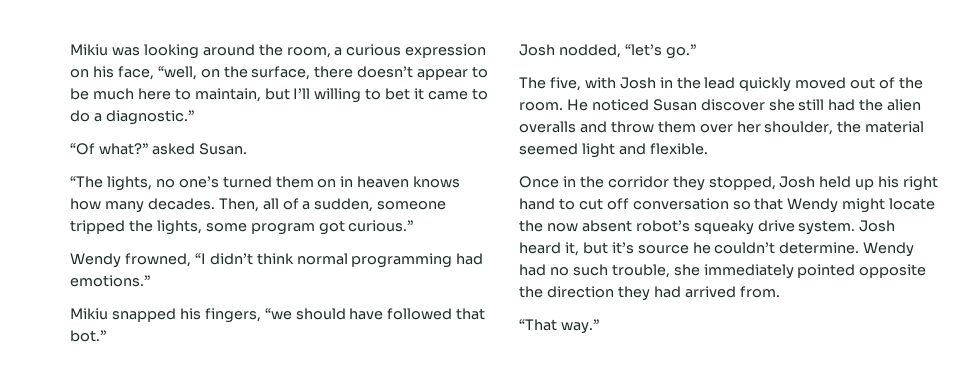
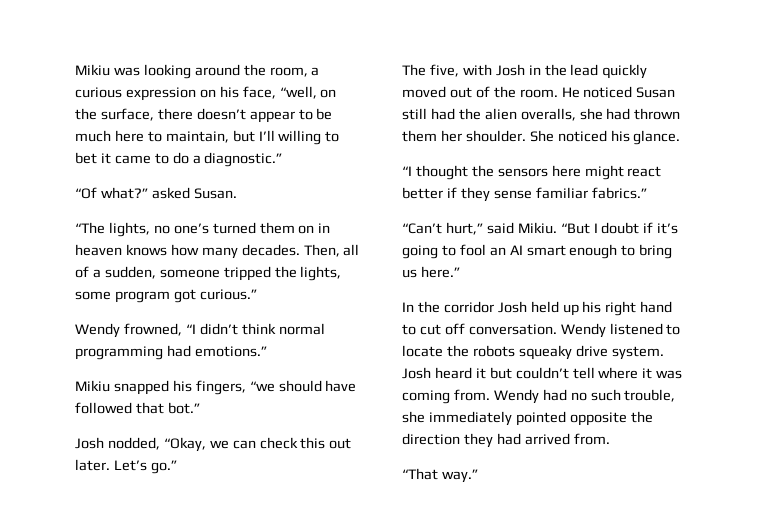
[624,44,662,56] “let’s -> [163,437,352,452] [75,459,147,471] “Okay, we can check this out later. Let’s
[700,99,795,111] discover she -> (676, 92) none
[519,121,925,135] [519,143,708,158] [519,176,776,191] overalls and throw them over her shoulder, the material seemed light and flexible. // Once in the corridor they stopped, -> [520,108,681,121] [402,130,681,145] [402,165,662,180] [402,187,647,202] [402,222,679,235] [402,244,673,259] [402,266,460,278] [402,301,494,313] overalls, she had thrown them her shoulder. She noticed his glance. // “I thought the sensors here might react better if they sense familiar fabrics.” // “Can’t hurt,” said Mikiu. “But I doubt if it’s going to fool an AI smart enough to bring us here.” // In the corridor
[632,198,936,213] [519,220,690,232] conversation so that Wendy might locate the now absent robot’s -> [468,323,681,338] [402,345,515,357] conversation. Wendy listened to locate the robots
[564,242,860,256] it, but it’s source he couldn’t determine. -> [475,367,683,379] [402,389,490,404] it but couldn’t tell where it was coming from.

